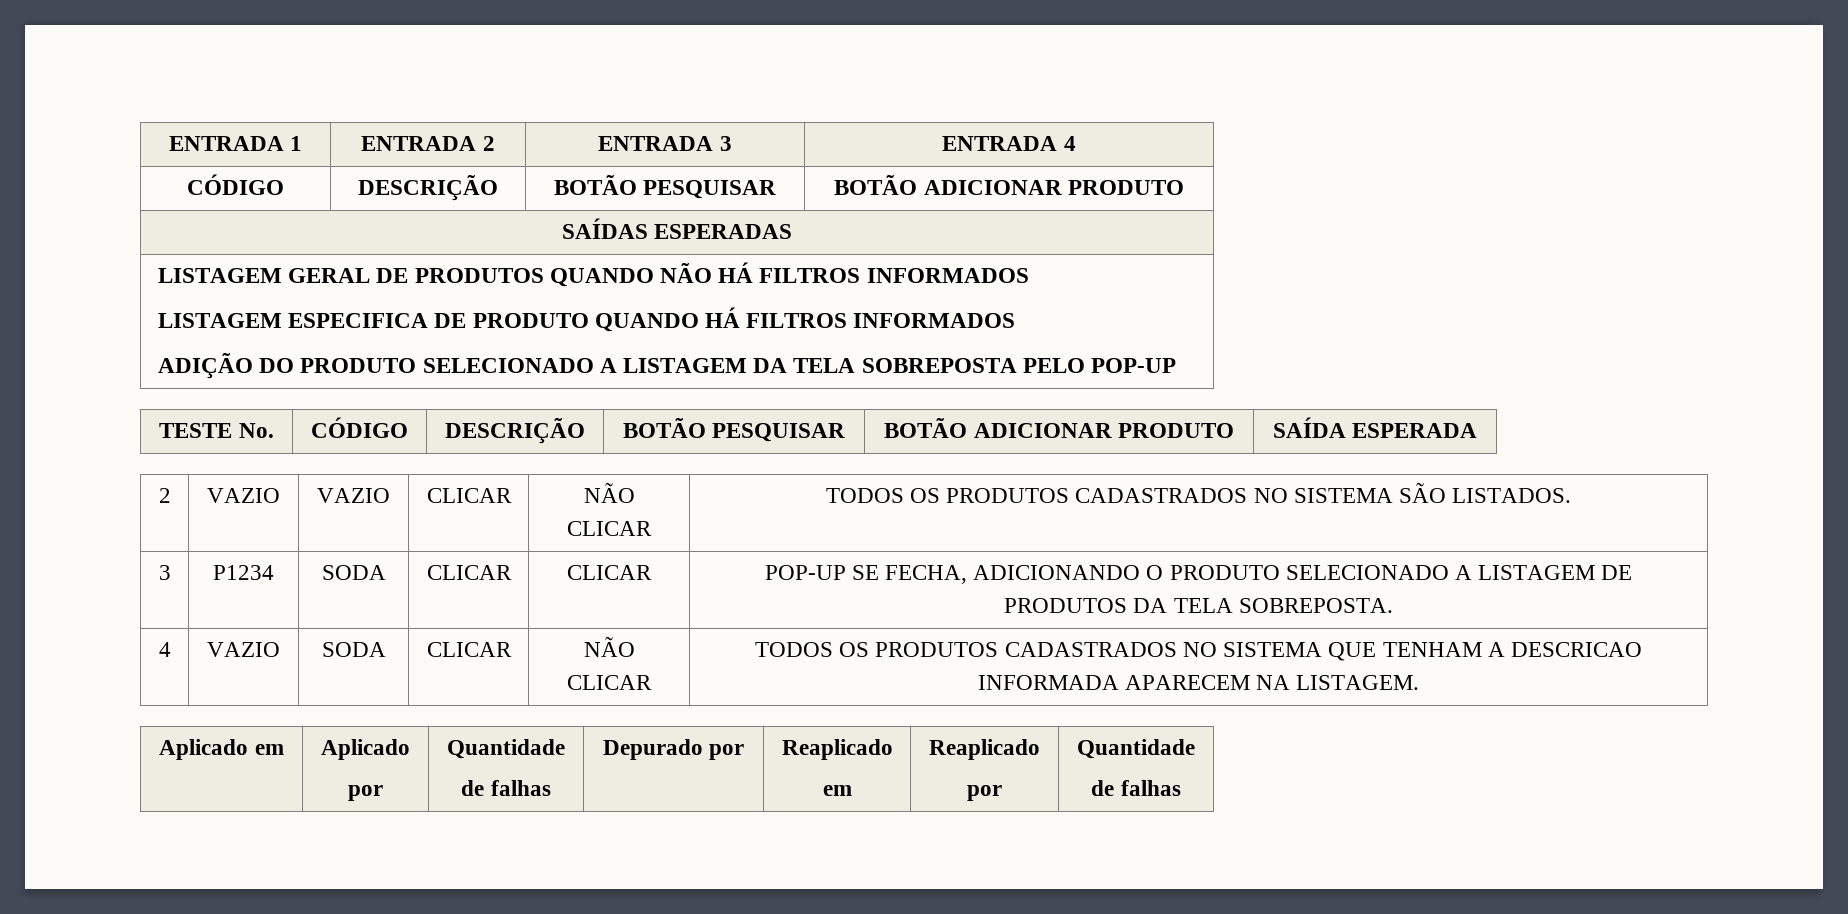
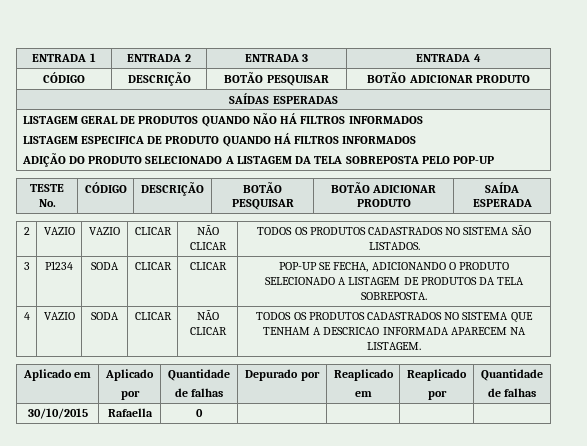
(1181, 788) none -> [27,408,88,419] [107,408,153,417] [196,409,203,417] // 30/10/2015 | Rafaella | 0 | | | |

